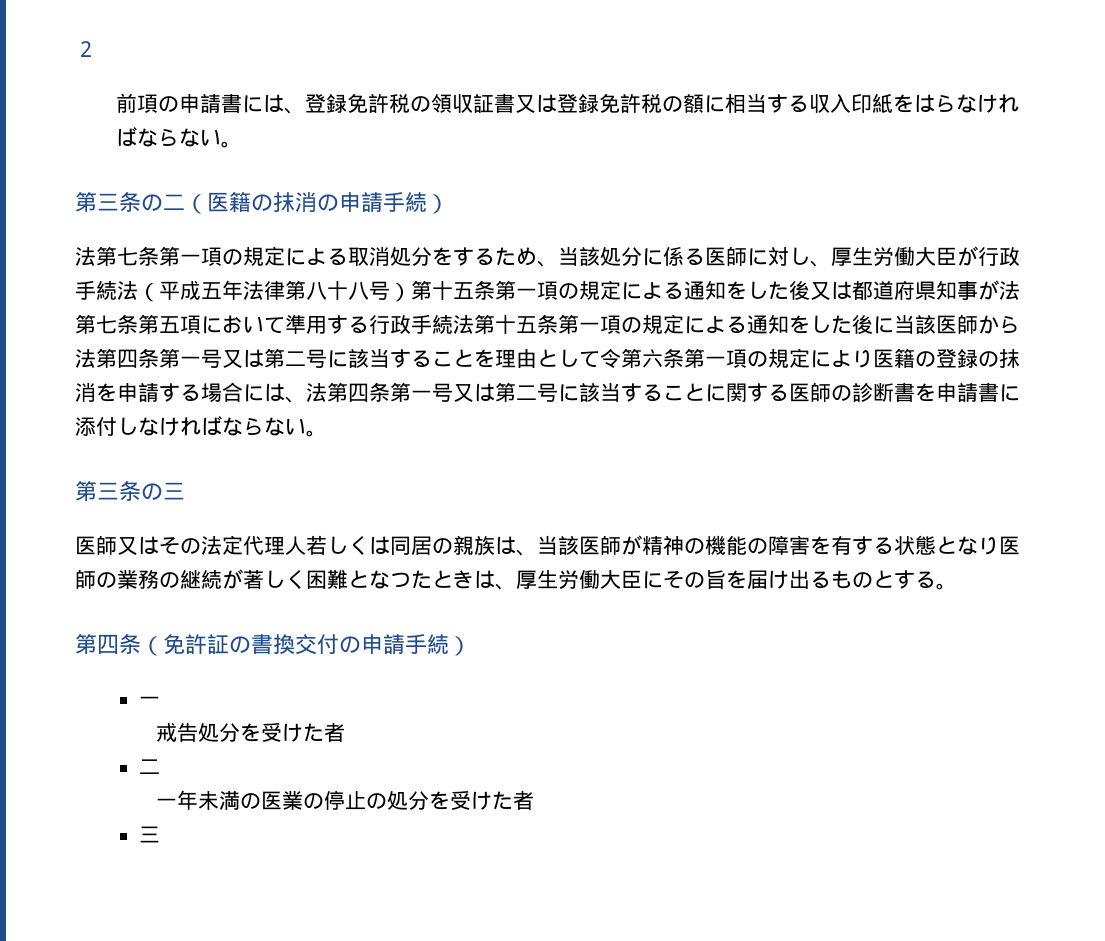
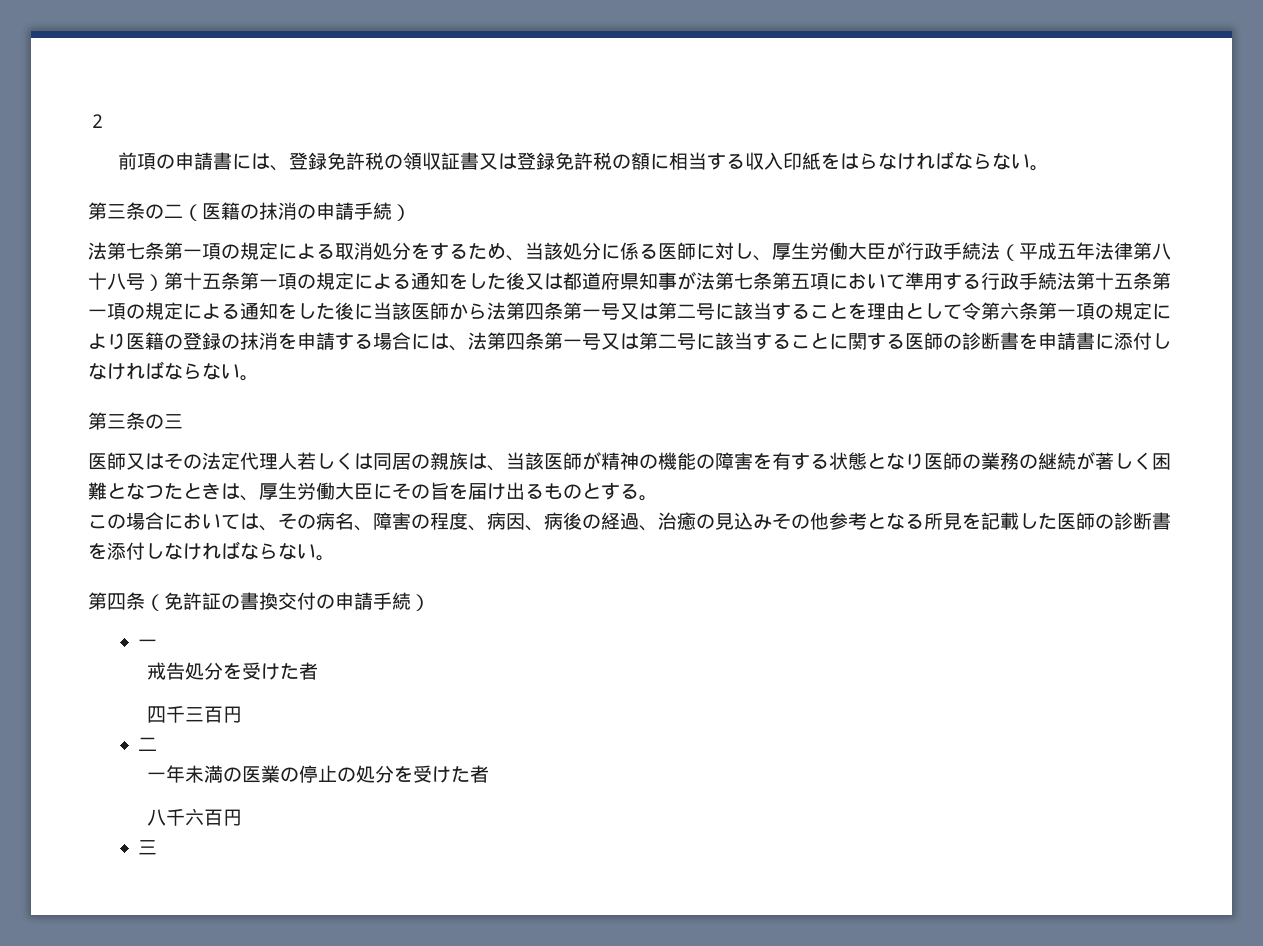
(957, 586) none -> [88,512,1171,531] [88,541,335,561] // この場合においては、その病名、障害の程度、病因、病後の経過、治癒の見込みその他参考となる所見を記載した医師の診断書を添付しなければならない。
(346, 732) none -> [147,706,243,723] // 四千三百円
(535, 800) none -> [147,808,243,826] // 八千六百円

